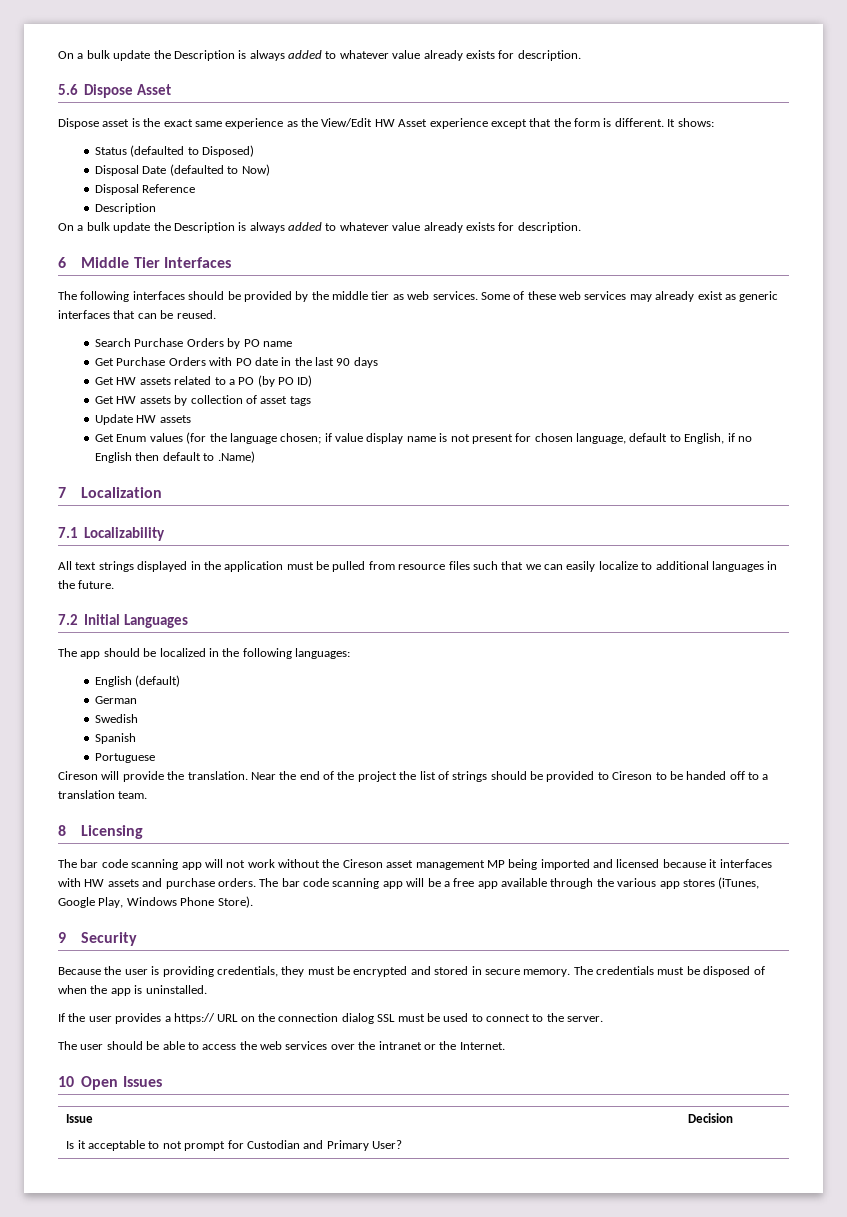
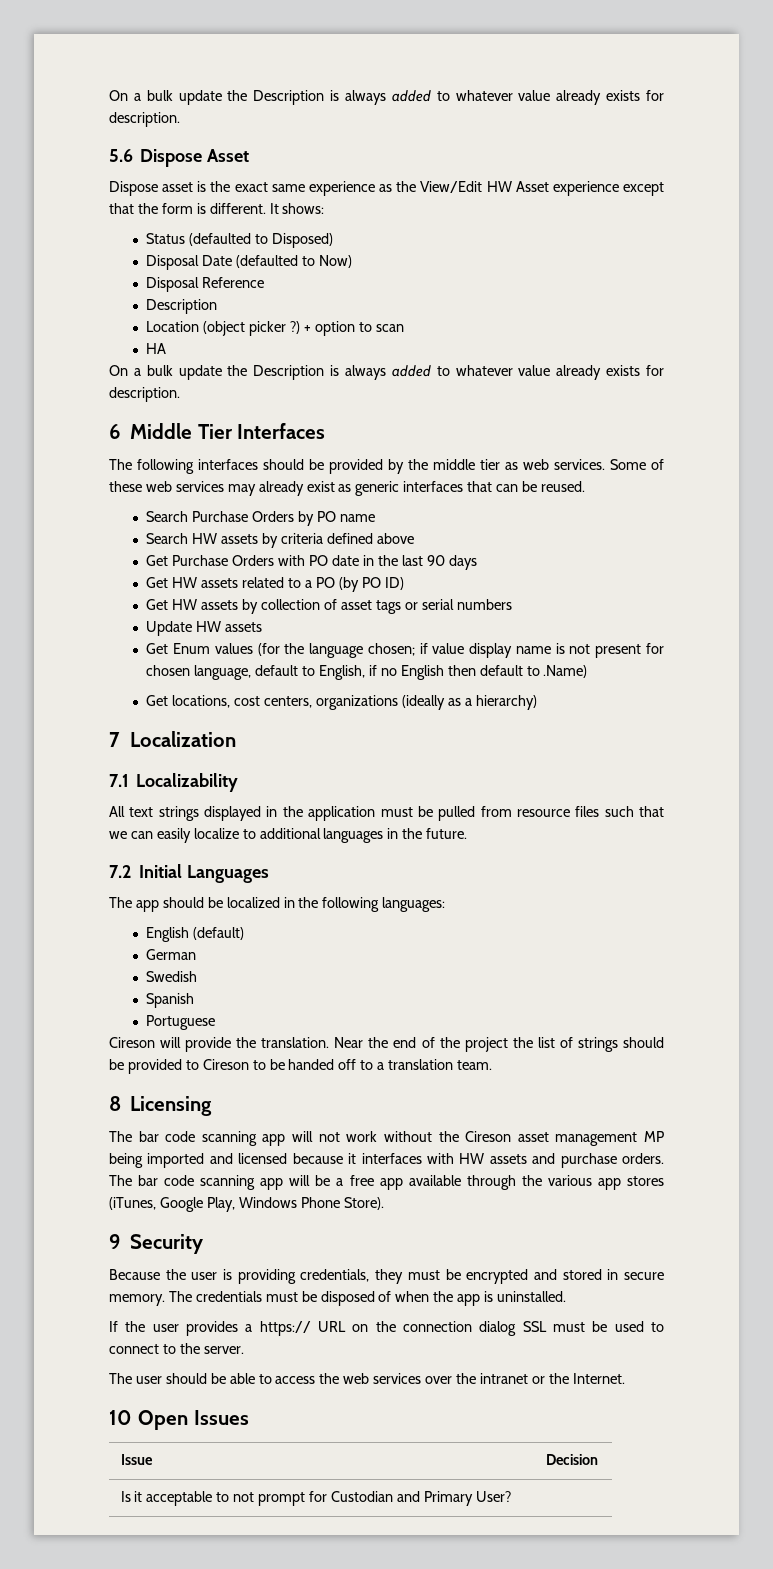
(157, 208) none -> [146,321,404,336] [146,343,167,354] // Location (object picker ?) + option to scan // HA
(292, 344) none -> [146,533,414,548] // Search HW assets by criteria defined above
(311, 401) none -> [404,599,512,610] or serial numbers
(255, 457) none -> [146,695,537,710] // Get locations, cost centers, organizations (ideally as a hierarchy)

